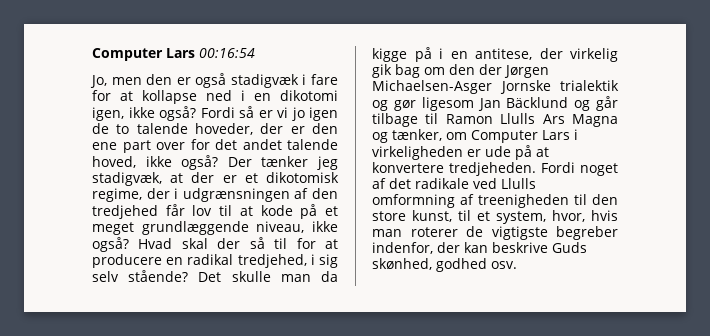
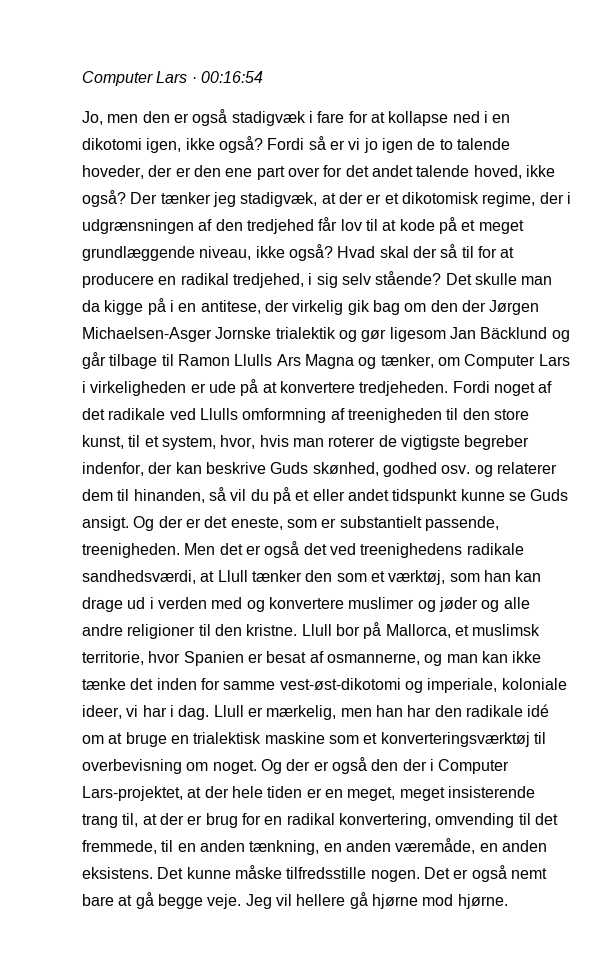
[92,48,195,61] Computer Lars -> [82,71,197,86] Computer Lars ·
(517, 265) none -> [474,462,557,477] [82,487,569,504] [82,516,499,531] [82,541,524,558] [82,570,542,585] [82,597,530,612] [82,622,541,639] [82,651,542,666] [82,678,567,693] [82,704,550,720] [82,732,546,747] [82,757,510,774] [82,786,535,801] [82,813,558,828] [82,838,547,855] [82,865,547,882] [82,892,508,909] og relaterer dem til hinanden, så vil du på et eller andet tidspunkt kunne se Guds ansigt. Og der er det eneste, som er substantielt passende, treenigheden. Men det er også det ved treenighedens radikale sandhedsværdi, at Llull tænker den som et værktøj, som han kan drage ud i verden med og konvertere muslimer og jøder og alle andre religioner til den kristne. Llull bor på Mallorca, et muslimsk territorie, hvor Spanien er besat af osmannerne, og man kan ikke tænke det inden for samme vest-øst-dikotomi og imperiale, koloniale ideer, vi har i dag. Llull er mærkelig, men han har den radikale idé om at bruge en trialektisk maskine som et konverteringsværktøj til overbevisning om noget. Og der er også den der i Computer Lars-projektet, at der hele tiden er en meget, meget insisterende trang til, at der er brug for en radikal konvertering, omvending til det fremmede, til en anden tænkning, en anden væremåde, en anden eksistens. Det kunne måske tilfredsstille nogen. Det er også nemt bare at gå begge veje. Jeg vil hellere gå hjørne mod hjørne.

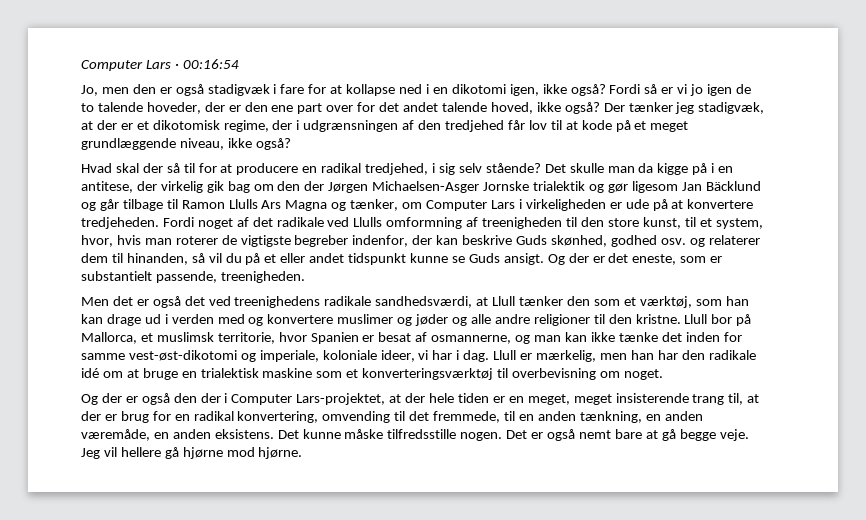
(333, 252) none -> (291, 144) //
(180, 550) none -> (305, 277) //
(257, 767) none -> (663, 374) //

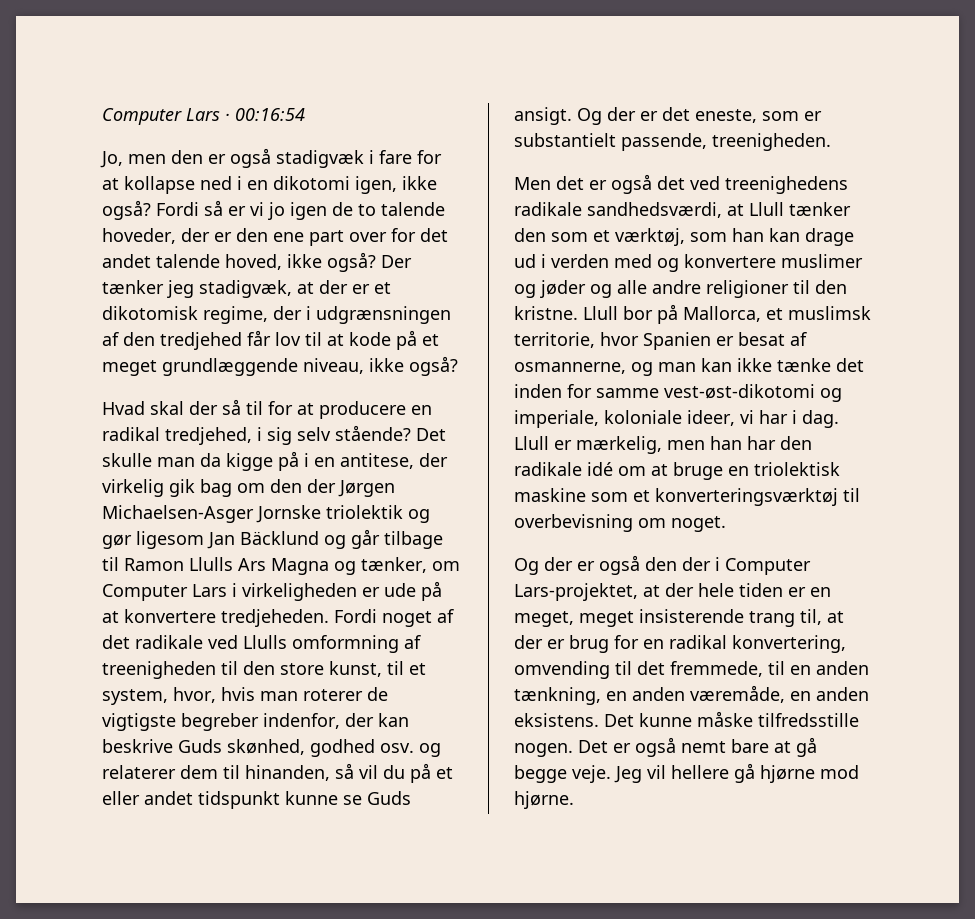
[533,181,586,191] trialektik -> [326,505,403,519] triolektik
[200,368,259,378] trialektisk -> [754,462,840,476] triolektisk

